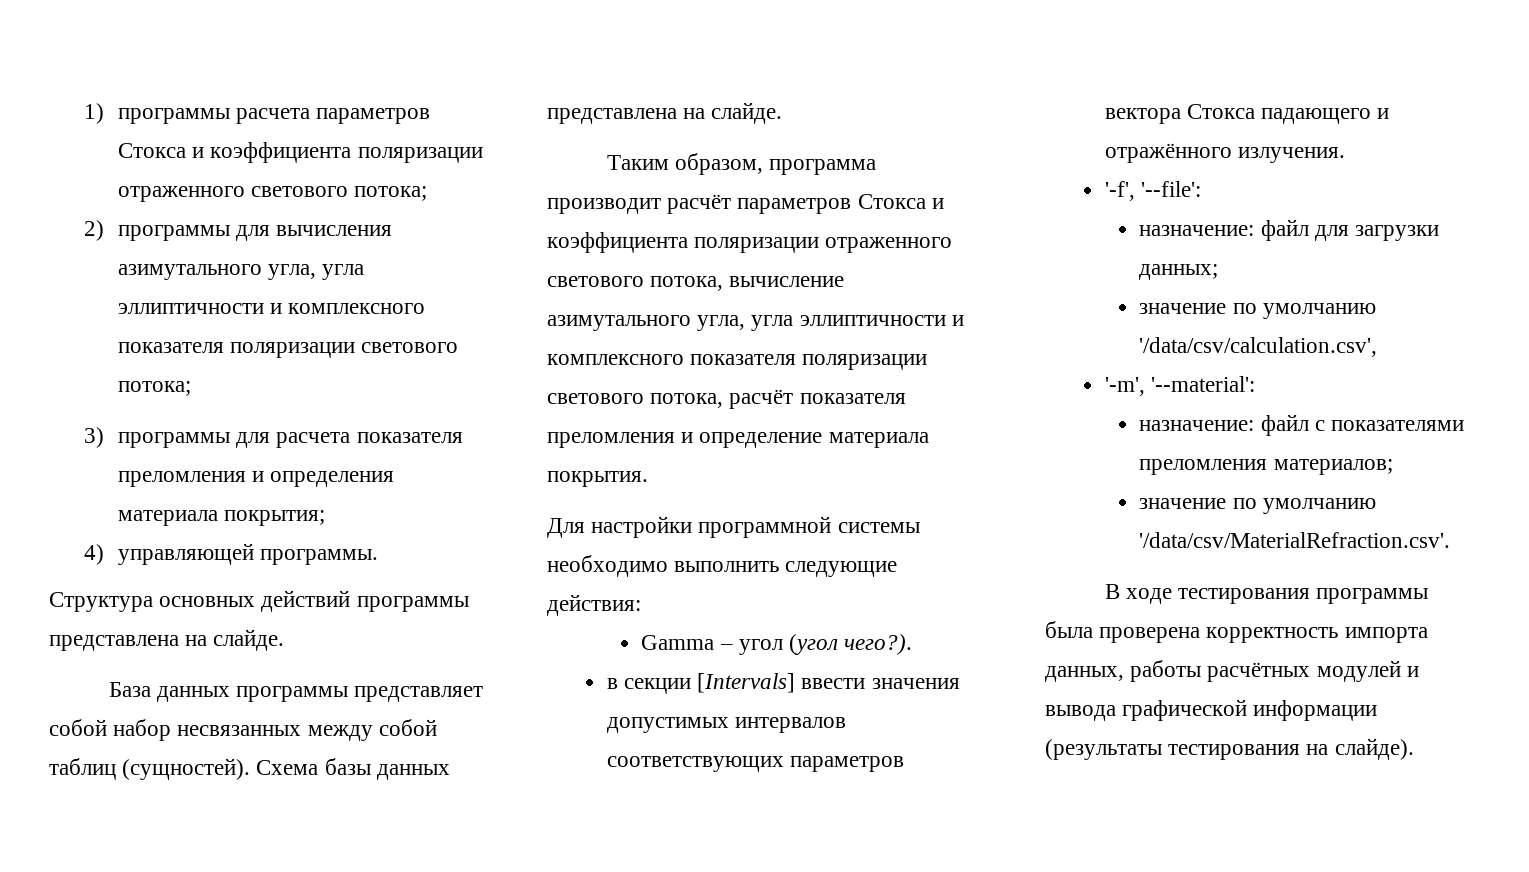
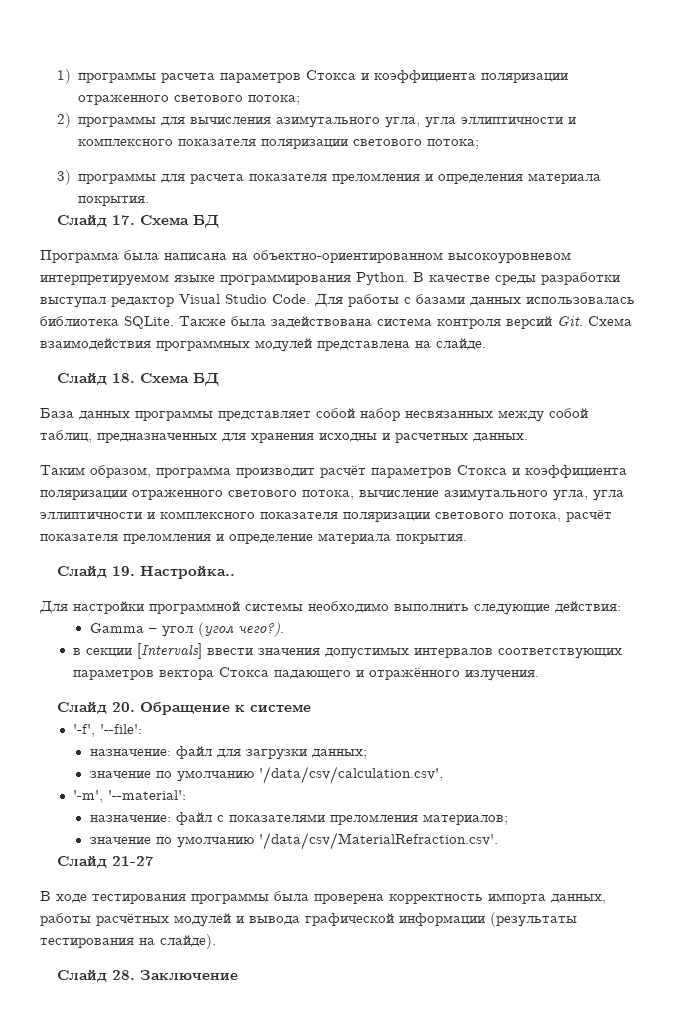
[224,510,326,526] [83,543,379,565] [49,590,469,612] [49,629,285,651] покрытия; // 4) управляющей программы. // Структура основных действий программы представлена на слайде. -> [78,196,150,206] [56,215,219,228] [40,250,571,264] [40,272,620,286] [40,294,635,308] [40,316,632,329] [40,338,486,352] [56,373,219,386] покрытия. // Слайд 17. Схема БД // Программа была написана на объектно-ориентированном высокоуровневом интерпретируемом языке программирования Python. В качестве среды разработки выступал редактор Visual Studio Code. Для работы с базами данных использовалась библиотека SQLite. Также была задействована система контроля версий Git. Схема взаимодействия программных модулей представлена на слайде. // Слайд 18. Схема БД
[49,758,450,780] [547,102,783,124] таблиц (сущностей). Схема базы данных представлена на слайде. -> [40,430,528,443] таблиц, предназначенных для хранения исходны и расчетных данных.
(648, 479) none -> [56,565,235,579] // Слайд 19. Настройка..
(1346, 155) none -> [56,702,311,715] // Слайд 20. Обращение к системе
(1451, 540) none -> [56,856,154,868] // Слайд 21-27
(1414, 749) none -> [56,970,238,982] // Слайд 28. Заключение

